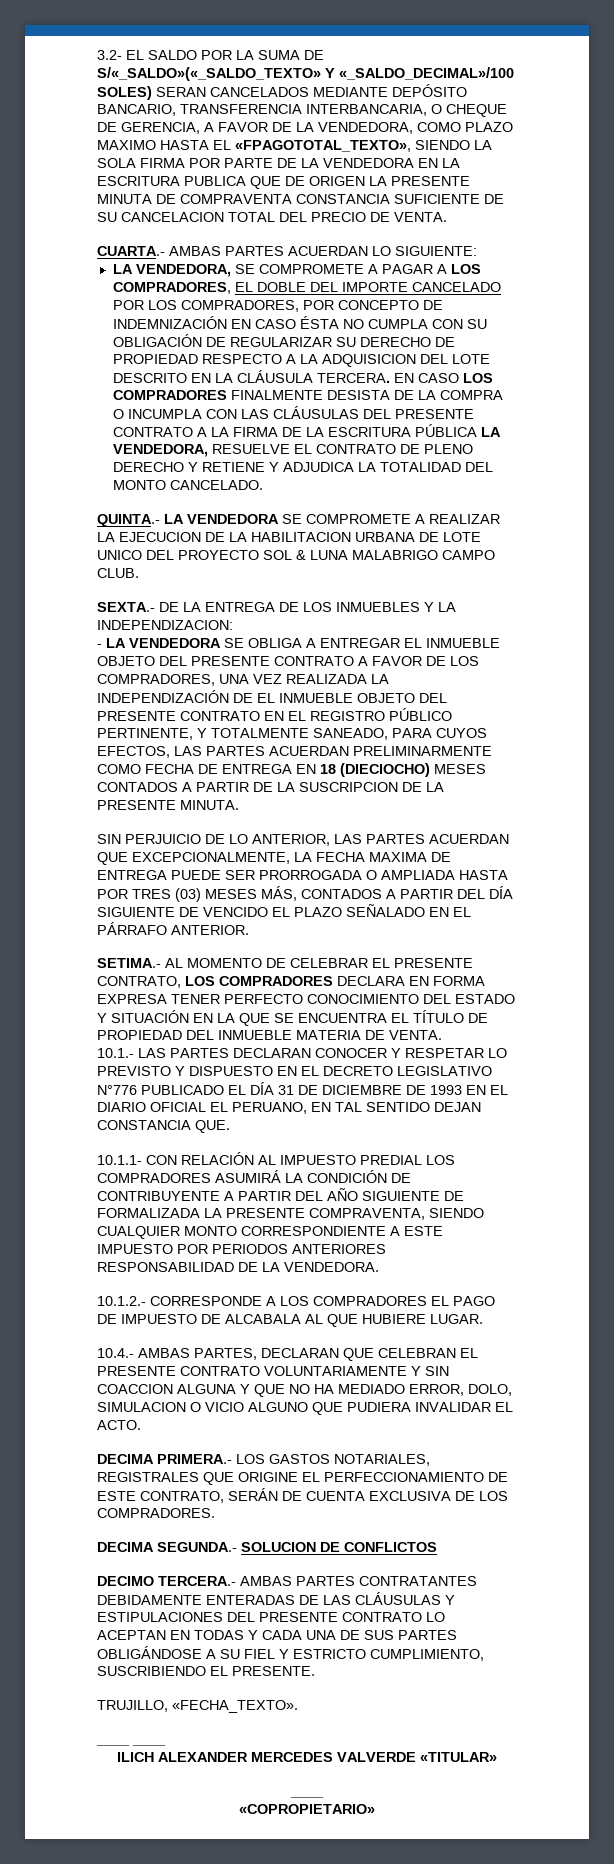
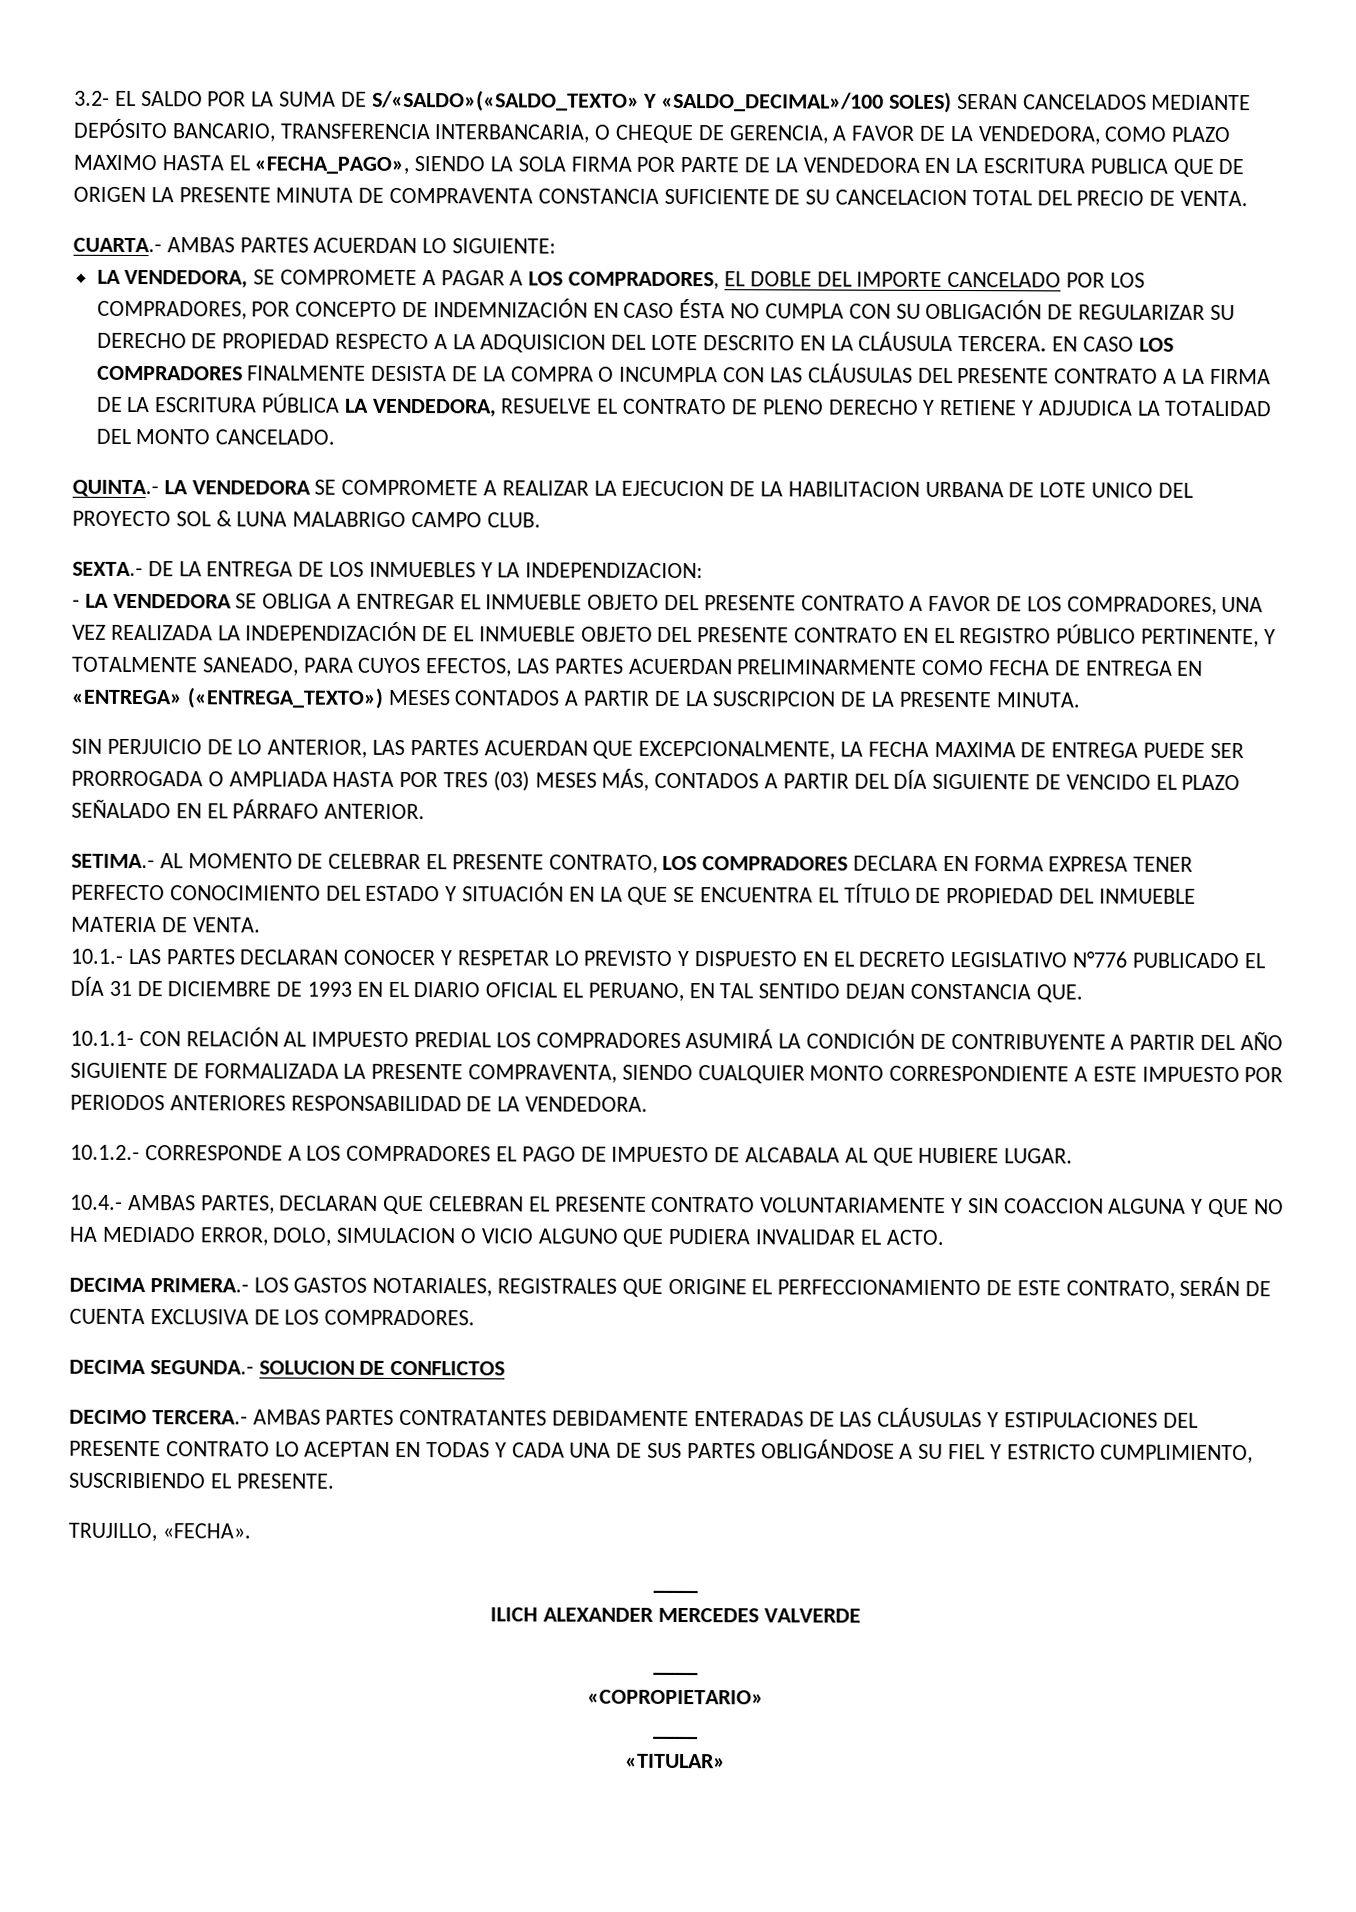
[97,67,514,81] S/«_SALDO»(«_SALDO_TEXTO» Y «_SALDO_DECIMAL»/100 -> [371,89,885,112] S/«SALDO»(«SALDO_TEXTO» Y «SALDO_DECIMAL»/100
[235,140,411,152] «FPAGOTOTAL_TEXTO», -> [254,156,410,175] «FECHA_PAGO»,
[320,763,430,777] 18 (DIECIOCHO) -> [71,687,383,709] «ENTREGA» («ENTREGA_TEXTO»)
[172,1700,298,1713] [96,1744,166,1746] «FECHA_TEXTO». // ____ ____ -> [161,1523,251,1539] [653,1589,698,1594] «FECHA». // ____
[420,1752,497,1762] «TITULAR» -> (861, 1615) none
(375, 1809) none -> [653,1735,698,1740] [625,1753,726,1769] // ____ // «TITULAR»

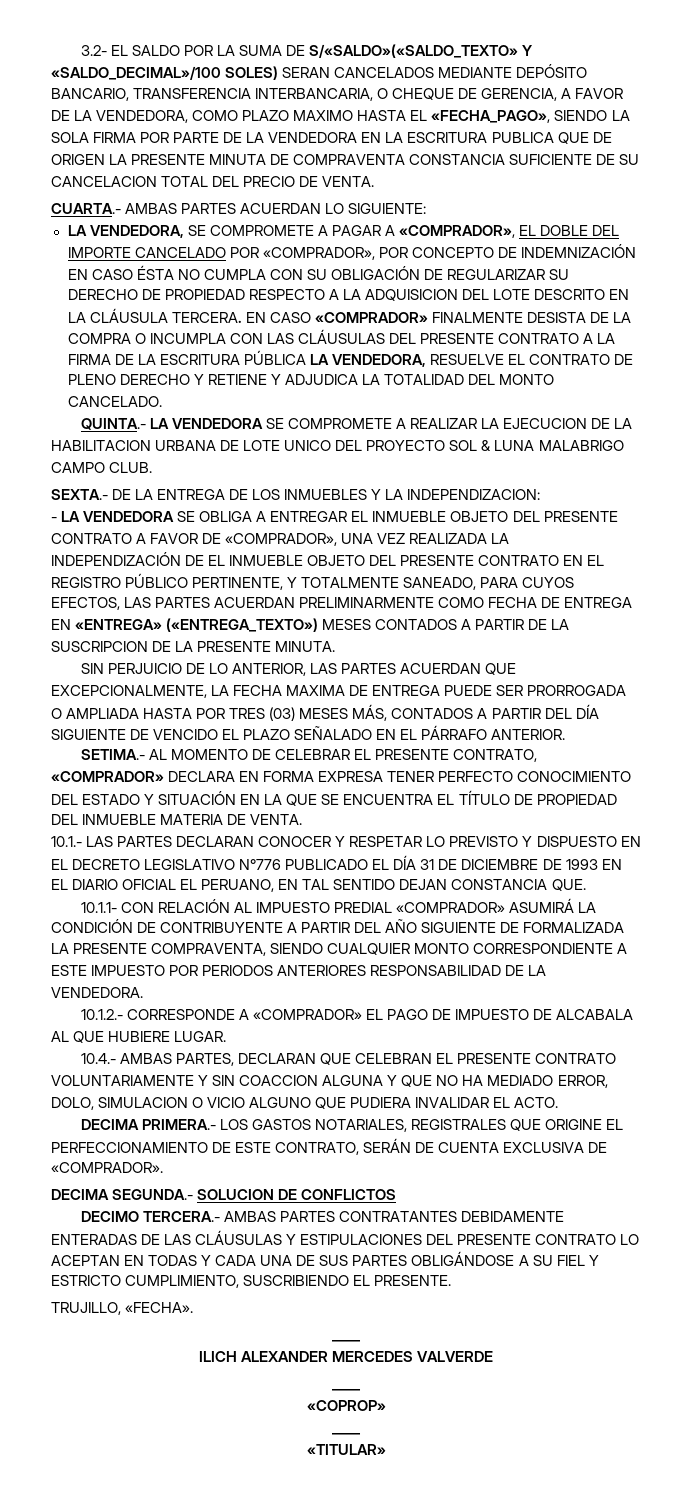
[528,271,720,290] LOS COMPRADORES, -> [398,225,515,238] «COMPRADOR»,
[1109,272,1145,288] [96,300,247,320] LOS COMPRADORES, -> [262,247,375,260] «COMPRADOR»,
[1138,337,1174,352] [96,365,243,381] LOS COMPRADORES -> [314,312,428,323] «COMPRADOR»
[1026,596,1217,615] LOS COMPRADORES, -> [225,533,338,546] «COMPRADOR»,
[662,855,849,871] LOS COMPRADORES -> [51,771,164,782] «COMPRADOR»
[495,1032,681,1049] LOS COMPRADORES -> [395,902,505,913] «COMPRADOR»
[306,1145,492,1162] LOS COMPRADORES -> [252,1009,362,1020] «COMPRADOR»
[284,1309,476,1326] LOS COMPRADORES. -> [51,1162,163,1173] «COMPRADOR».
[587,1689,764,1705] «COPROPIETARIO» -> [306,1400,386,1411] «COPROP»

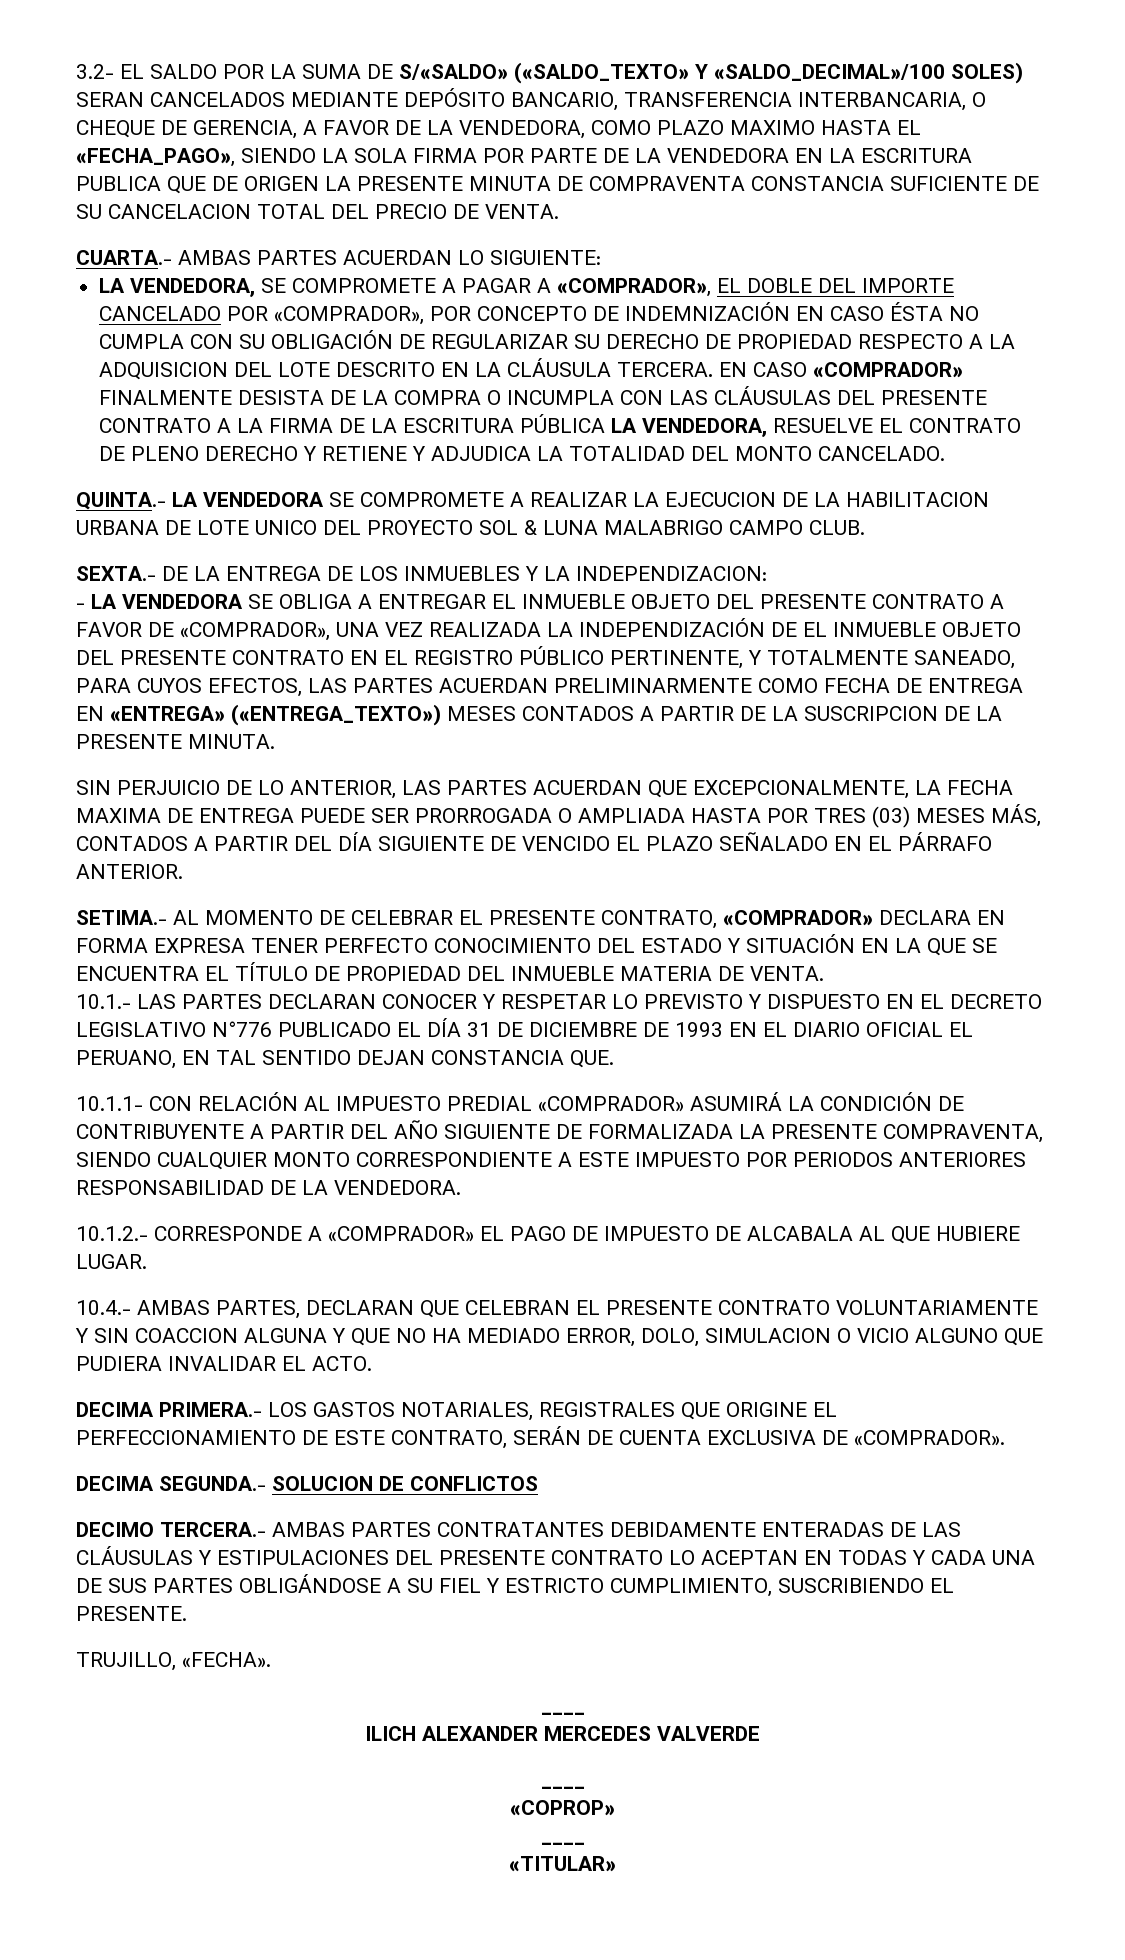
[308,44,518,58] S/«SALDO»(«SALDO_TEXTO» -> [399,62,689,84] S/«SALDO» («SALDO_TEXTO»

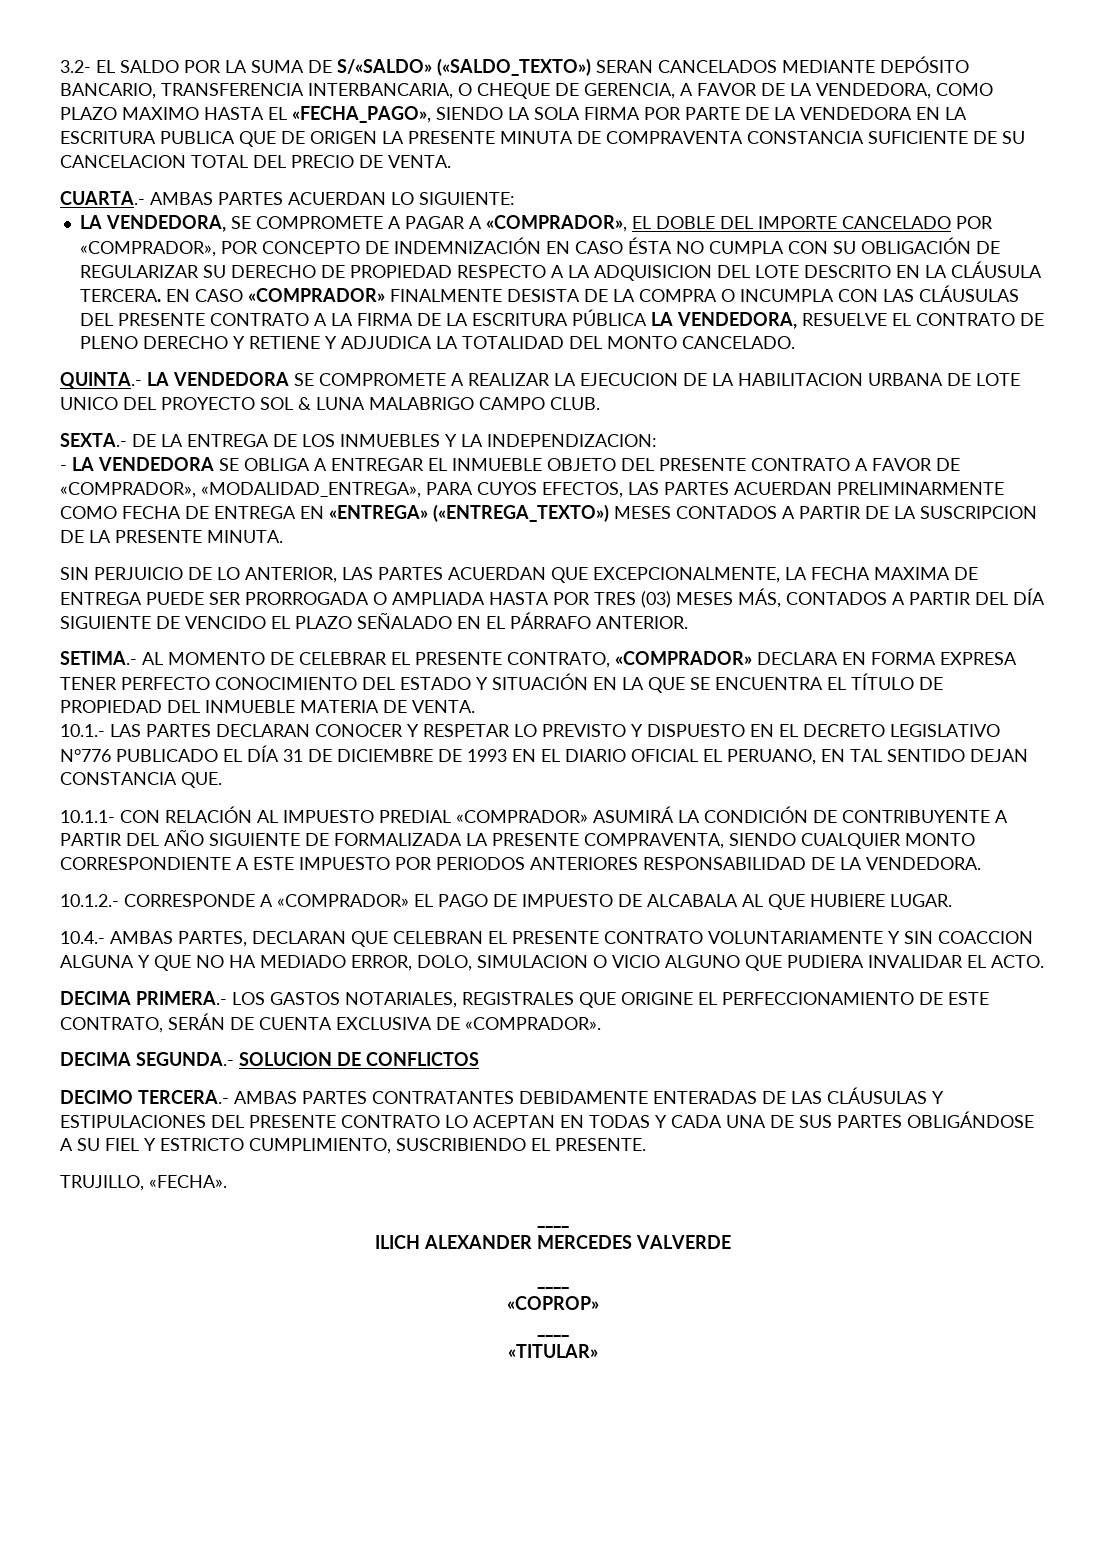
[514,62,1023,84] («SALDO_TEXTO» Y «SALDO_DECIMAL»/100 SOLES) -> [437,58,591,76] («SALDO_TEXTO»)
[336,618,1021,637] [76,646,1015,669] UNA VEZ REALIZADA LA INDEPENDIZACIÓN DE EL INMUEBLE OBJETO DEL PRESENTE CONTRATO EN EL REGISTRO PÚBLICO PERTINENTE, Y TOTALMENTE SANEADO, -> [201,482,421,498] «MODALIDAD_ENTREGA»,

